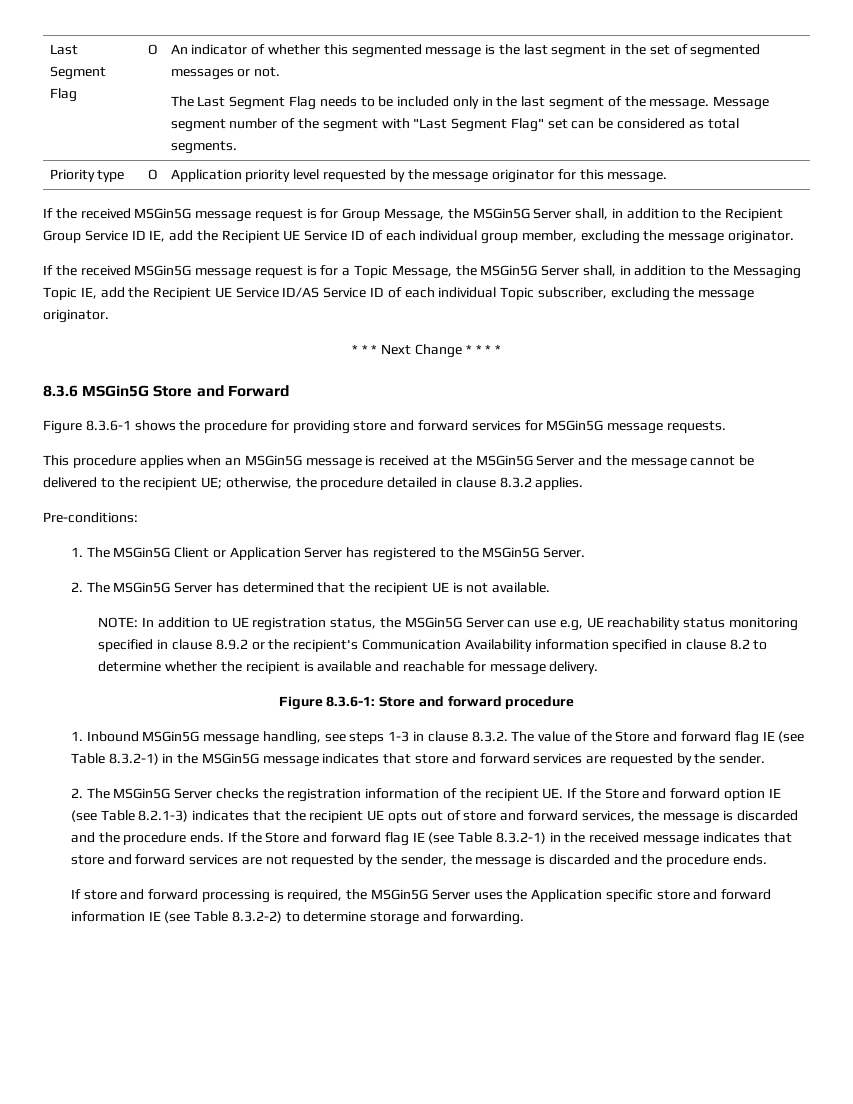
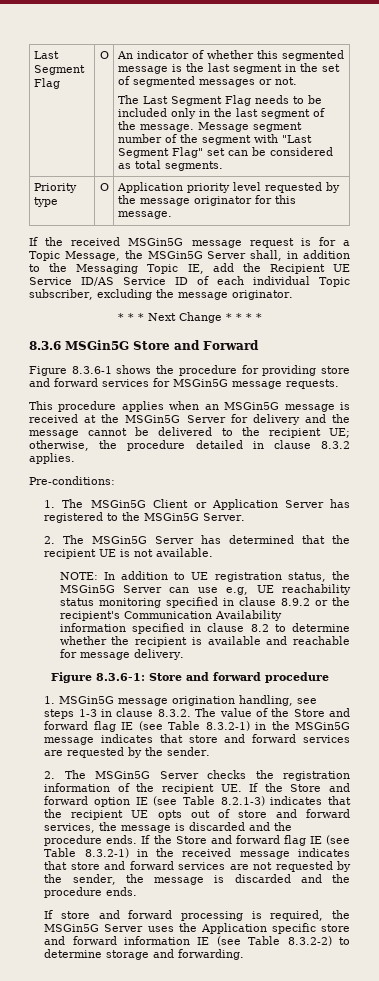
[43,208,784,222] [43,230,795,244] // If the received MSGin5G message request is for Group Message, the MSGin5G Server shall, in addition to the Recipient Group Service ID IE, add the Recipient UE Service ID of each individual group member, excluding the message originator. -> (172, 215) none
(575, 460) none -> [230,414,300,425] for delivery
[86,731,260,745] Inbound MSGin5G message -> [59,696,236,706] MSGin5G message origination

